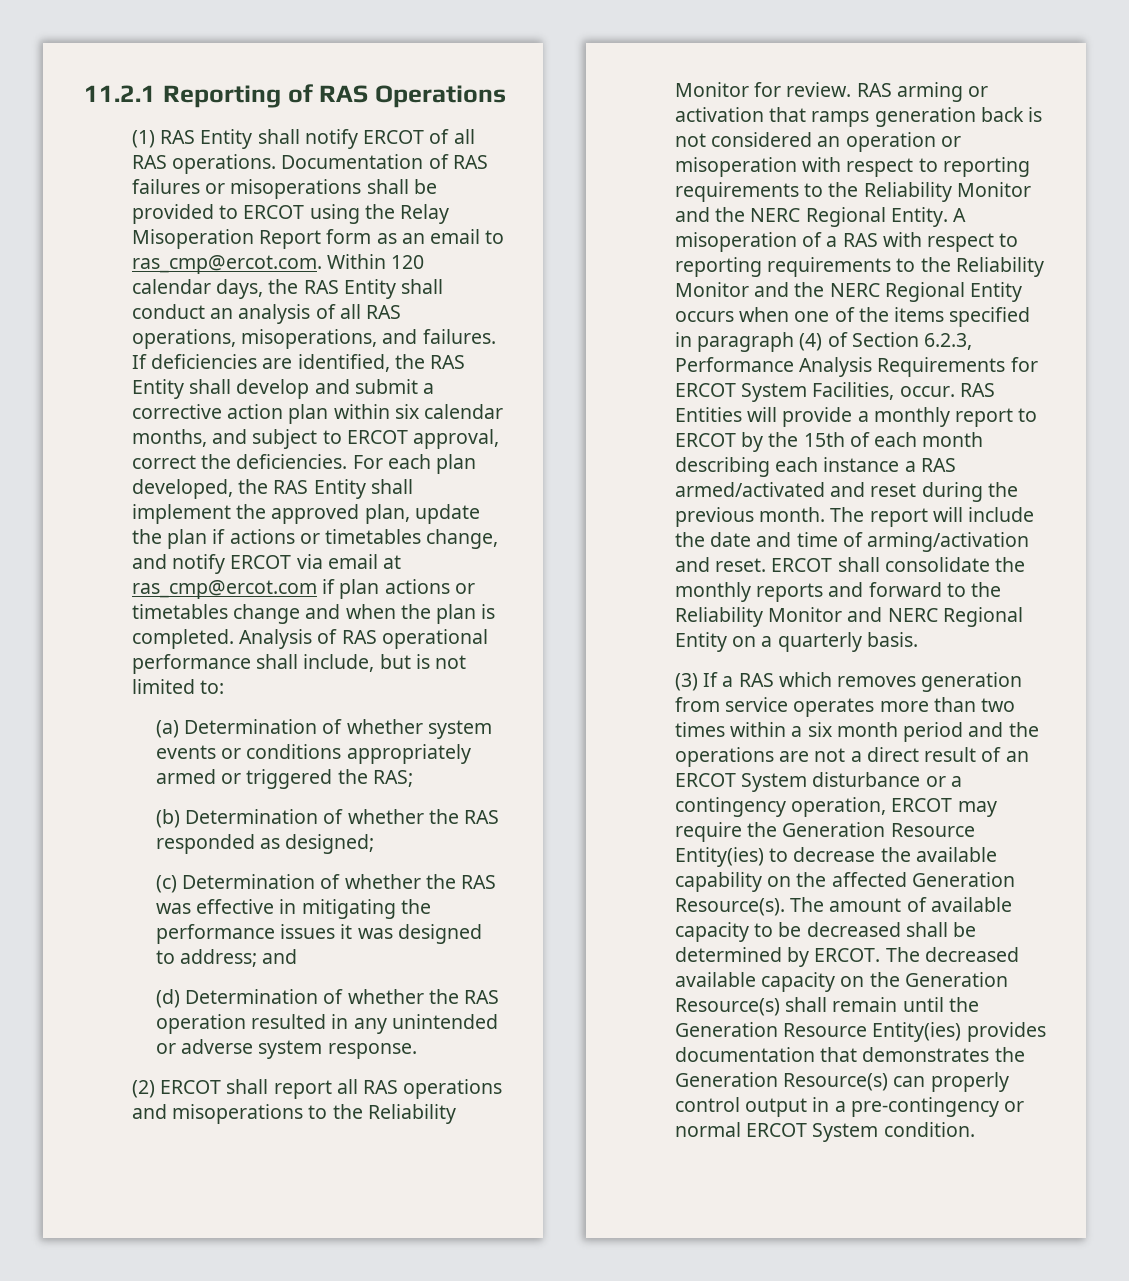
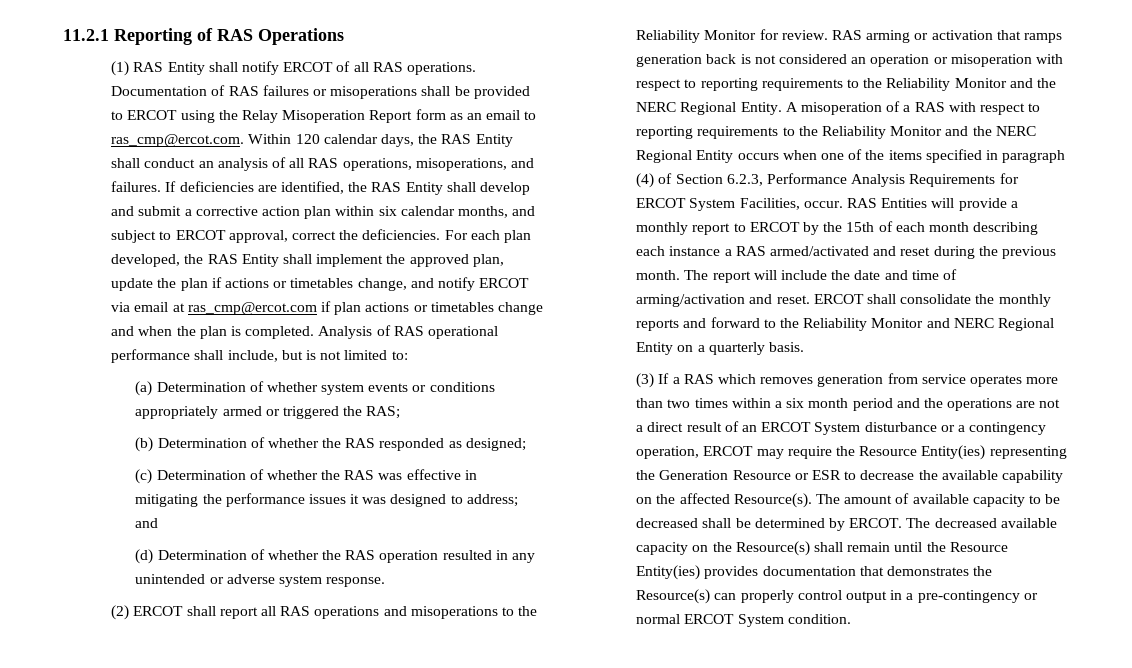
[782,822,975,837] [674,847,764,867] Generation Resource Entity(ies) -> [859,445,1067,460] [636,470,841,480] Resource Entity(ies) representing the Generation Resource or ESR
[911,872,1015,887] Generation -> (730, 498) none
[904,972,1008,987] Generation -> (732, 547) none
[674,1022,778,1037] Generation -> (946, 547) none
[674,1072,778,1087] Generation -> (993, 571) none

